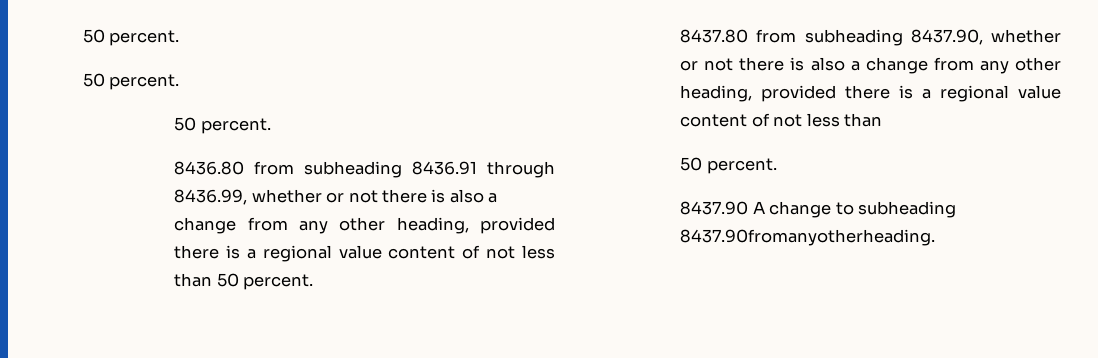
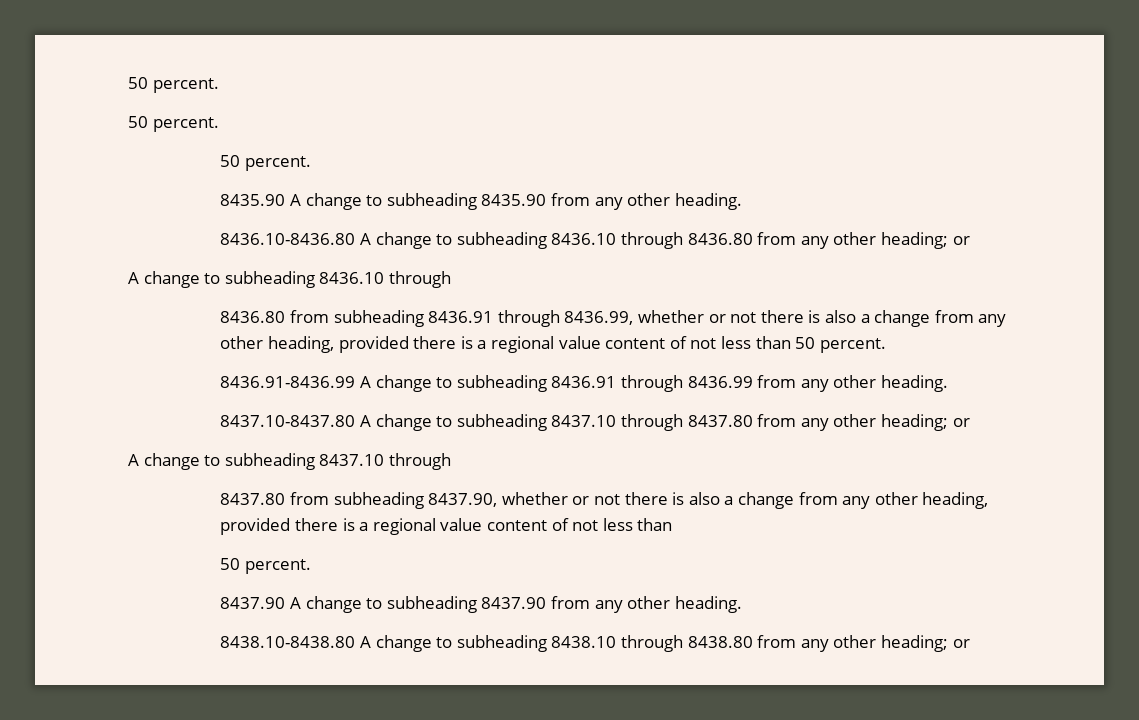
(271, 126) none -> [220,193,742,210] [220,232,970,249] [128,271,451,288] // 8435.90 A change to subheading 8435.90 from any other heading. // 8436.10-8436.80 A change to subheading 8436.10 through 8436.80 from any other heading; or // A change to subheading 8436.10 through
(314, 282) none -> [220,375,948,392] [220,414,970,431] [128,453,451,470] // 8436.91-8436.99 A change to subheading 8436.91 through 8436.99 from any other heading. // 8437.10-8437.80 A change to subheading 8437.10 through 8437.80 from any other heading; or // A change to subheading 8437.10 through
[680,229,936,246] 8437.90fromanyotherheading. -> [481,596,742,613] [220,635,970,652] 8437.90 from any other heading. // 8438.10-8438.80 A change to subheading 8438.10 through 8438.80 from any other heading; or

